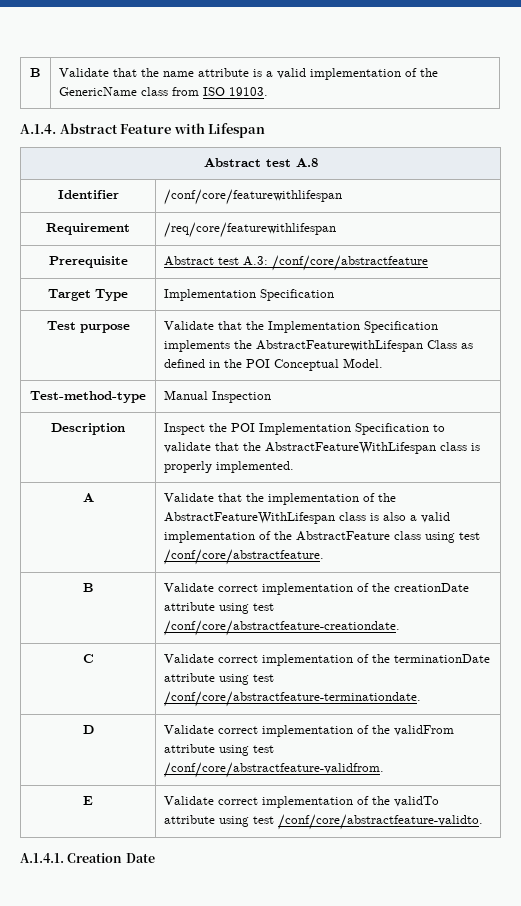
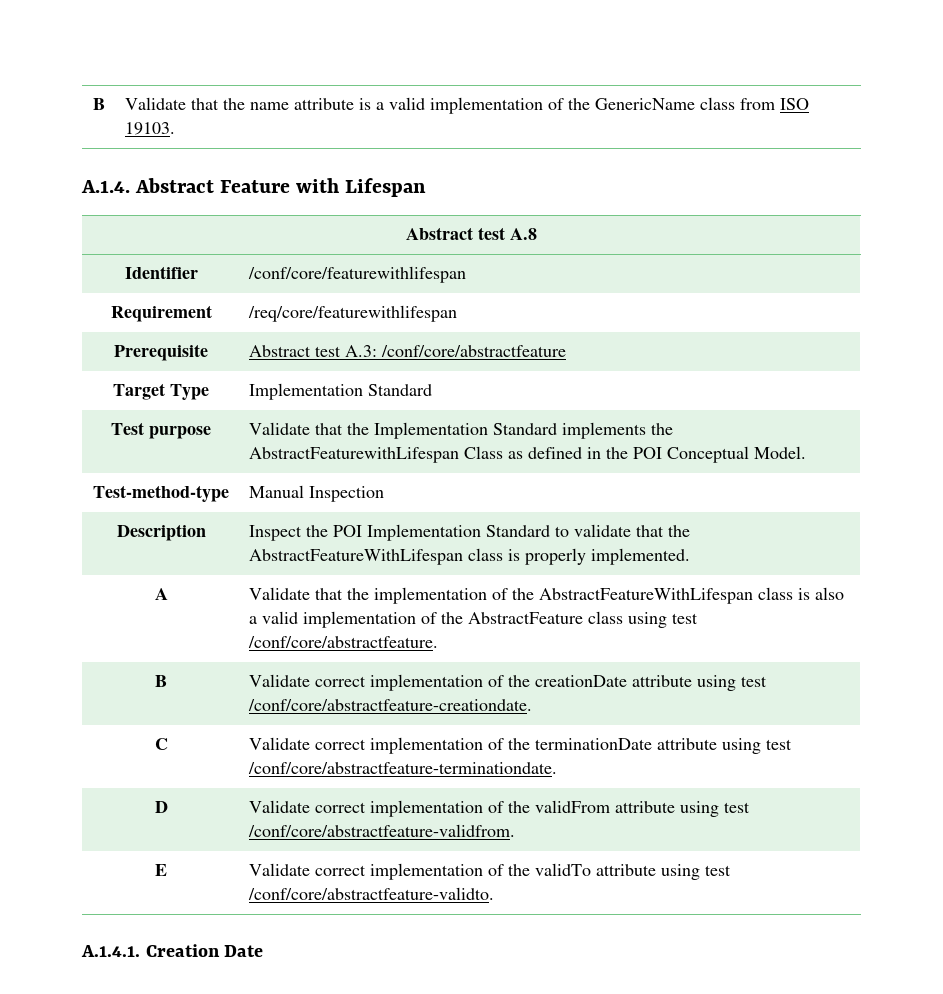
[260,289,335,301] Specification -> [368,384,433,396] Standard
[364,321,439,333] Specification -> [493,423,558,435] Standard
[355,423,430,435] Specification -> [486,525,551,537] Standard

